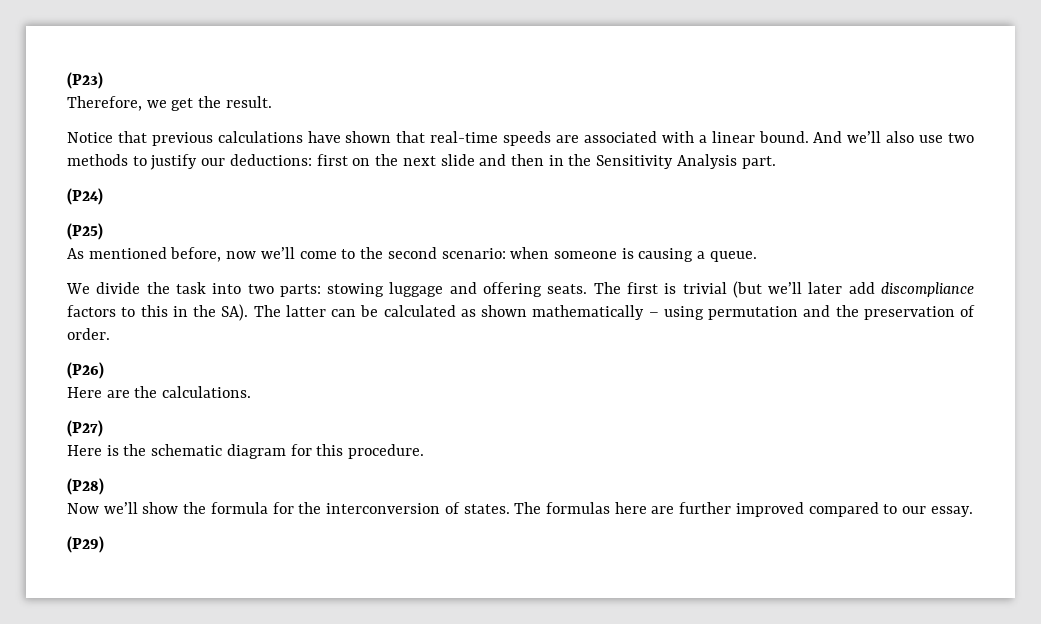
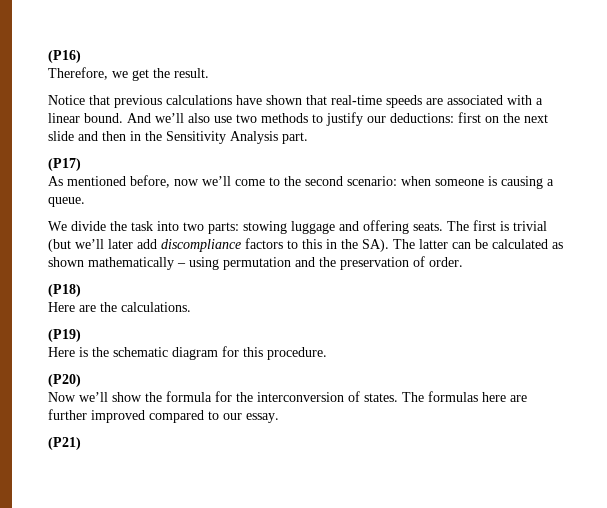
[67,72,103,89] (P23) -> [48,50,81,63] (P16)
[67,188,103,205] [67,223,103,240] (P24) // (P25) -> [48,158,81,171] (P17)
[67,362,104,379] (P26) -> [48,284,81,297] (P18)
[67,420,103,437] (P27) -> [48,329,81,342] (P19)
[67,478,104,495] (P28) -> [48,374,81,387] (P20)
[67,536,104,553] (P29) -> [48,437,81,450] (P21)

